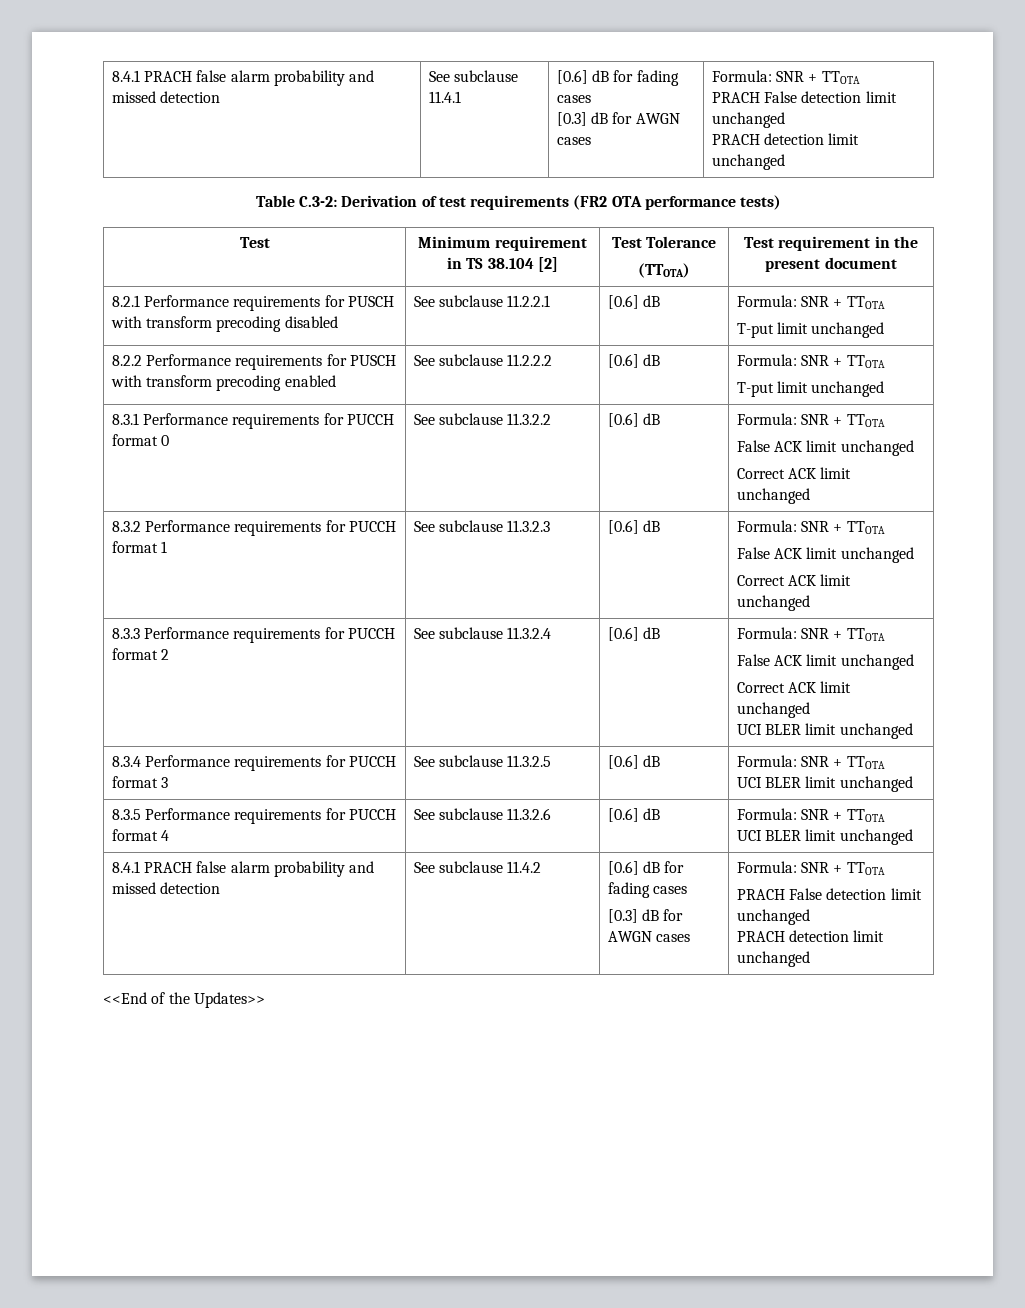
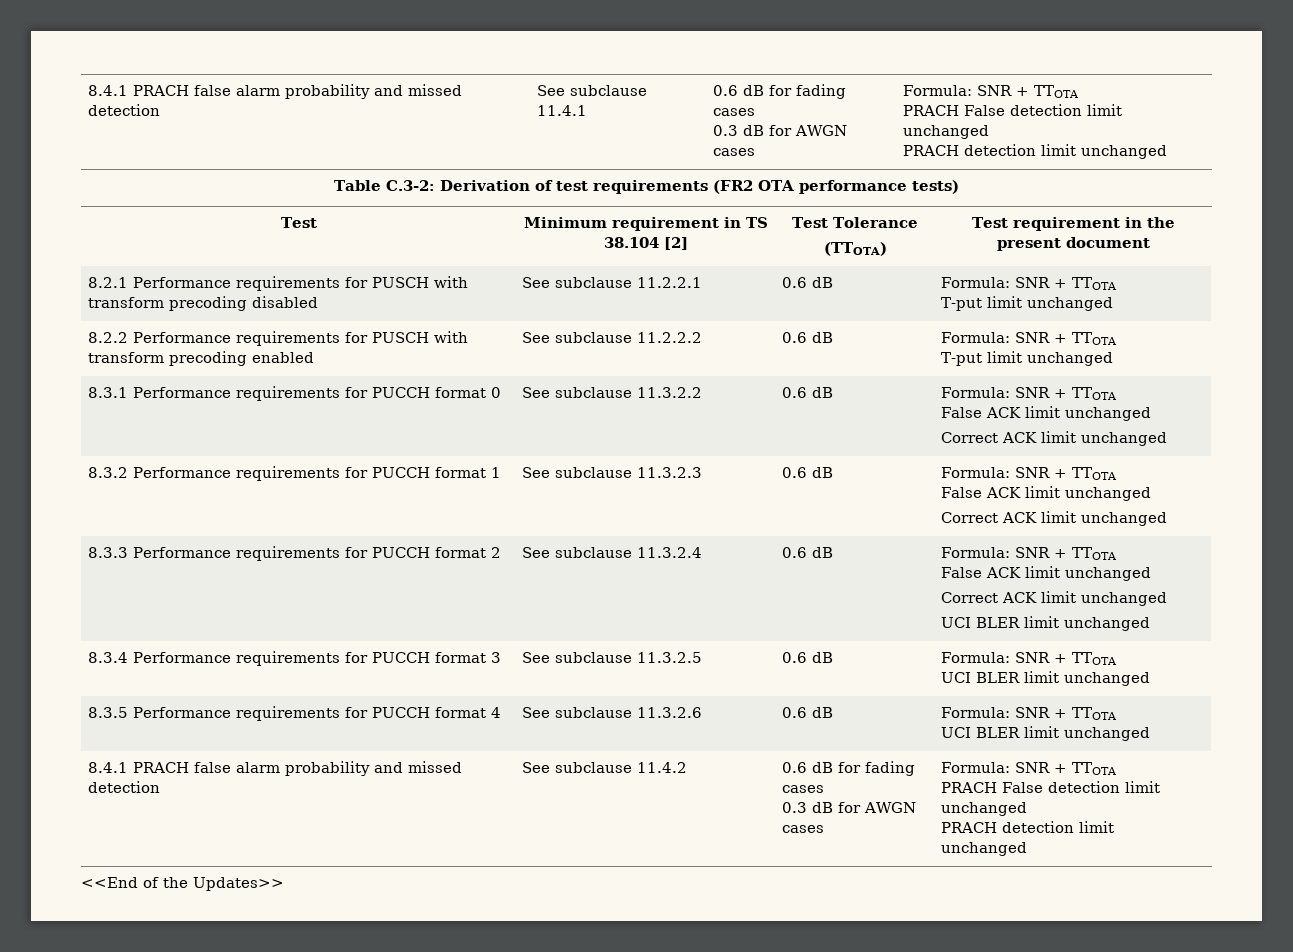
[556,70,679,86] [556,95,591,103] [556,112,587,126] [0.6] dB for fading cases // [0.3] -> [713,84,847,99] [713,108,756,116] [713,125,739,136] 0.6 dB for fading cases // 0.3
[607,295,639,309] [0.6] -> [782,277,808,288] 0.6
[607,354,639,368] [0.6] -> [782,332,808,343] 0.6
[607,413,639,427] [0.6] -> [782,387,808,398] 0.6
[607,520,639,534] [0.6] -> [782,467,808,478] 0.6
[607,627,639,641] [0.6] -> [782,547,808,558] 0.6
[607,755,639,769] [0.6] -> [782,652,808,663] 0.6
[607,808,639,822] [0.6] -> [782,707,808,718] 0.6
[607,861,685,875] [607,882,688,898] [607,909,638,923] [0.6] dB for fading cases // [0.3] -> [782,761,916,776] [782,785,825,793] [782,802,808,813] 0.6 dB for fading cases // 0.3

